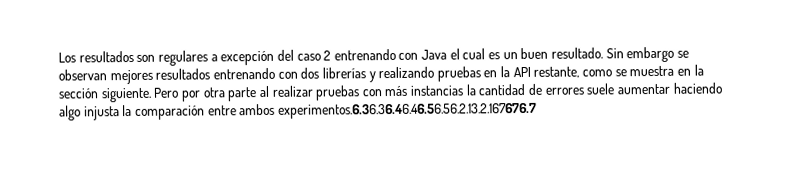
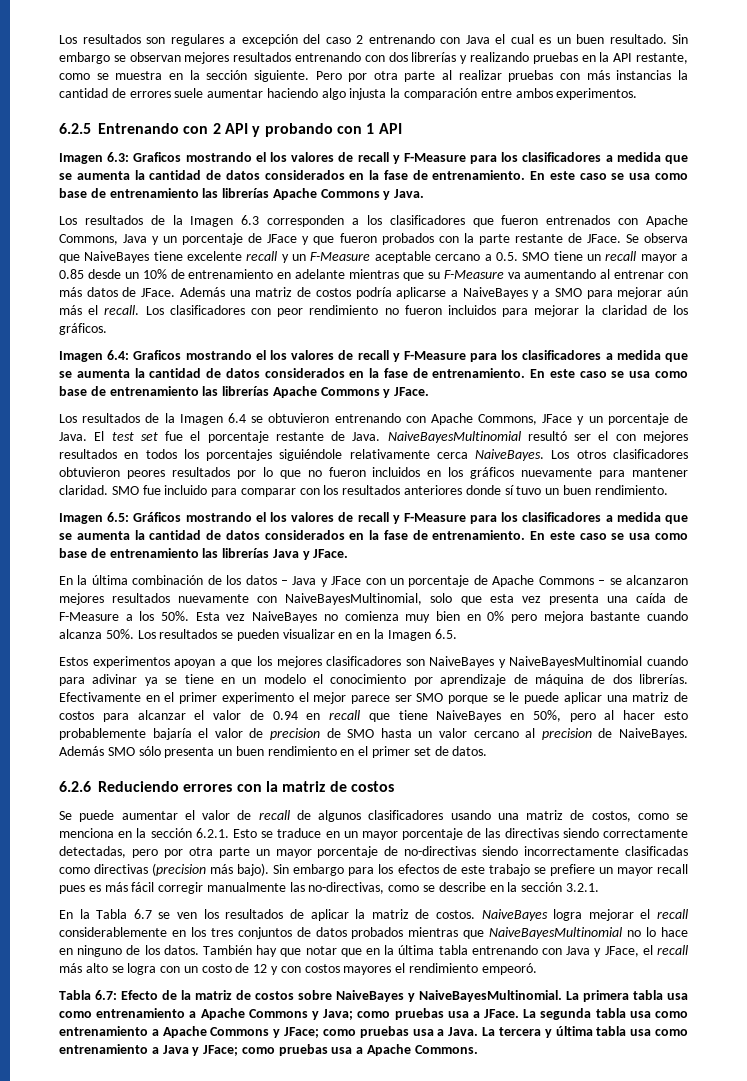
[277,102,537,119] experimentos.6.36.36.46.46.56.56.2.13.2.167676.7 -> [556,88,638,100] [59,123,402,137] [59,152,688,164] [59,170,688,180] [59,188,425,200] [59,215,688,227] [59,233,688,245] [59,251,689,263] [59,269,688,281] [59,287,688,299] [59,305,688,317] [59,323,107,335] [59,350,688,362] [59,368,688,378] [59,386,430,398] [59,413,688,425] [59,431,688,443] [59,449,688,461] [59,467,688,479] [59,485,668,497] [59,512,688,524] [59,530,688,540] [59,548,349,560] [59,575,689,587] [59,593,689,605] [59,611,688,623] [59,629,457,641] [59,656,688,668] [59,674,688,686] [59,692,688,704] [59,710,688,722] [59,728,689,740] [59,746,488,758] [59,781,394,792] [59,810,688,822] [59,828,688,840] [59,846,688,858] [59,863,688,876] [59,882,599,894] [59,909,688,921] [59,927,688,939] [59,945,688,957] [59,963,537,975] [59,990,688,1002] [59,1008,688,1020] [59,1026,689,1038] [59,1044,478,1056] experimentos. // 6.2.5 Entrenando con 2 API y probando con 1 API // Imagen 6.3: Graficos mostrando el los valores de recall y F-Measure para los clasificadores a medida que se aumenta la cantidad de datos considerados en la fase de entrenamiento. En este caso se usa como base de entrenamiento las librerías Apache Commons y Java. // Los resultados de la Imagen 6.3 corresponden a los clasificadores que fueron entrenados con Apache Commons, Java y un porcentaje de JFace y que fueron probados con la parte restante de JFace. Se observa que NaiveBayes tiene excelente recall y un F-Measure aceptable cercano a 0.5. SMO tiene un recall mayor a 0.85 desde un 10% de entrenamiento en adelante mientras que su F-Measure va aumentando al entrenar con más datos de JFace. Además una matriz de costos podría aplicarse a NaiveBayes y a SMO para mejorar aún más el recall. Los clasificadores con peor rendimiento no fueron incluidos para mejorar la claridad de los gráficos. // Imagen 6.4: Graficos mostrando el los valores de recall y F-Measure para los clasificadores a medida que se aumenta la cantidad de datos considerados en la fase de entrenamiento. En este caso se usa como base de entrenamiento las librerías Apache Commons y JFace. // Los resultados de la Imagen 6.4 se obtuvieron entrenando con Apache Commons, JFace y un porcentaje de Java. El test set fue el porcentaje restante de Java. NaiveBayesMultinomial resultó ser el con mejores resultados en todos los porcentajes siguiéndole relativamente cerca NaiveBayes. Los otros clasificadores obtuvieron peores resultados por lo que no fueron incluidos en los gráficos nuevamente para mantener claridad. SMO fue incluido para comparar con los resultados anteriores donde sí tuvo un buen rendimiento. // Imagen 6.5: Gráficos mostrando el los valores de recall y F-Measure para los clasificadores a medida que se aumenta la cantidad de datos considerados en la fase de entrenamiento. En este caso se usa como base de entrenamiento las librerías Java y JFace. // En la última combinación de los datos – Java y JFace con un porcentaje de Apache Commons – se alcanzaron mejores resultados nuevamente con NaiveBayesMultinomial, solo que esta vez presenta una caída de F-Measure a los 50%. Esta vez NaiveBayes no comienza muy bien en 0% pero mejora bastante cuando alcanza 50%. Los resultados se pueden visualizar en en la Imagen 6.5. // Estos experimentos apoyan a que los mejores clasificadores son NaiveBayes y NaiveBayesMultinomial cuando para adivinar ya se tiene en un modelo el conocimiento por aprendizaje de máquina de dos librerías. Efectivamente en el primer experimento el mejor parece ser SMO porque se le puede aplicar una matriz de costos para alcanzar el valor de 0.94 en recall que tiene NaiveBayes en 50%, pero al hacer esto probablemente bajaría el valor de precision de SMO hasta un valor cercano al precision de NaiveBayes. Además SMO sólo presenta un buen rendimiento en el primer set de datos. // 6.2.6 Reduciendo errores con la matriz de costos // Se puede aumentar el valor de recall de algunos clasificadores usando una matriz de costos, como se menciona en la sección 6.2.1. Esto se traduce en un mayor porcentaje de las directivas siendo correctamente detectadas, pero por otra parte un mayor porcentaje de no-directivas siendo incorrectamente clasificadas como directivas (precision más bajo). Sin embargo para los efectos de este trabajo se prefiere un mayor recall pues es más fácil corregir manualmente las no-directivas, como se describe en la sección 3.2.1. // En la Tabla 6.7 se ven los resultados de aplicar la matriz de costos. NaiveBayes logra mejorar el recall considerablemente en los tres conjuntos de datos probados mientras que NaiveBayesMultinomial no lo hace en ninguno de los datos. También hay que notar que en la última tabla entrenando con Java y JFace, el recall más alto se logra con un costo de 12 y con costos mayores el rendimiento empeoró. // Tabla 6.7: Efecto de la matriz de costos sobre NaiveBayes y NaiveBayesMultinomial. La primera tabla usa como entrenamiento a Apache Commons y Java; como pruebas usa a JFace. La segunda tabla usa como entrenamiento a Apache Commons y JFace; como pruebas usa a Java. La tercera y última tabla usa como entrenamiento a Java y JFace; como pruebas usa a Apache Commons.

